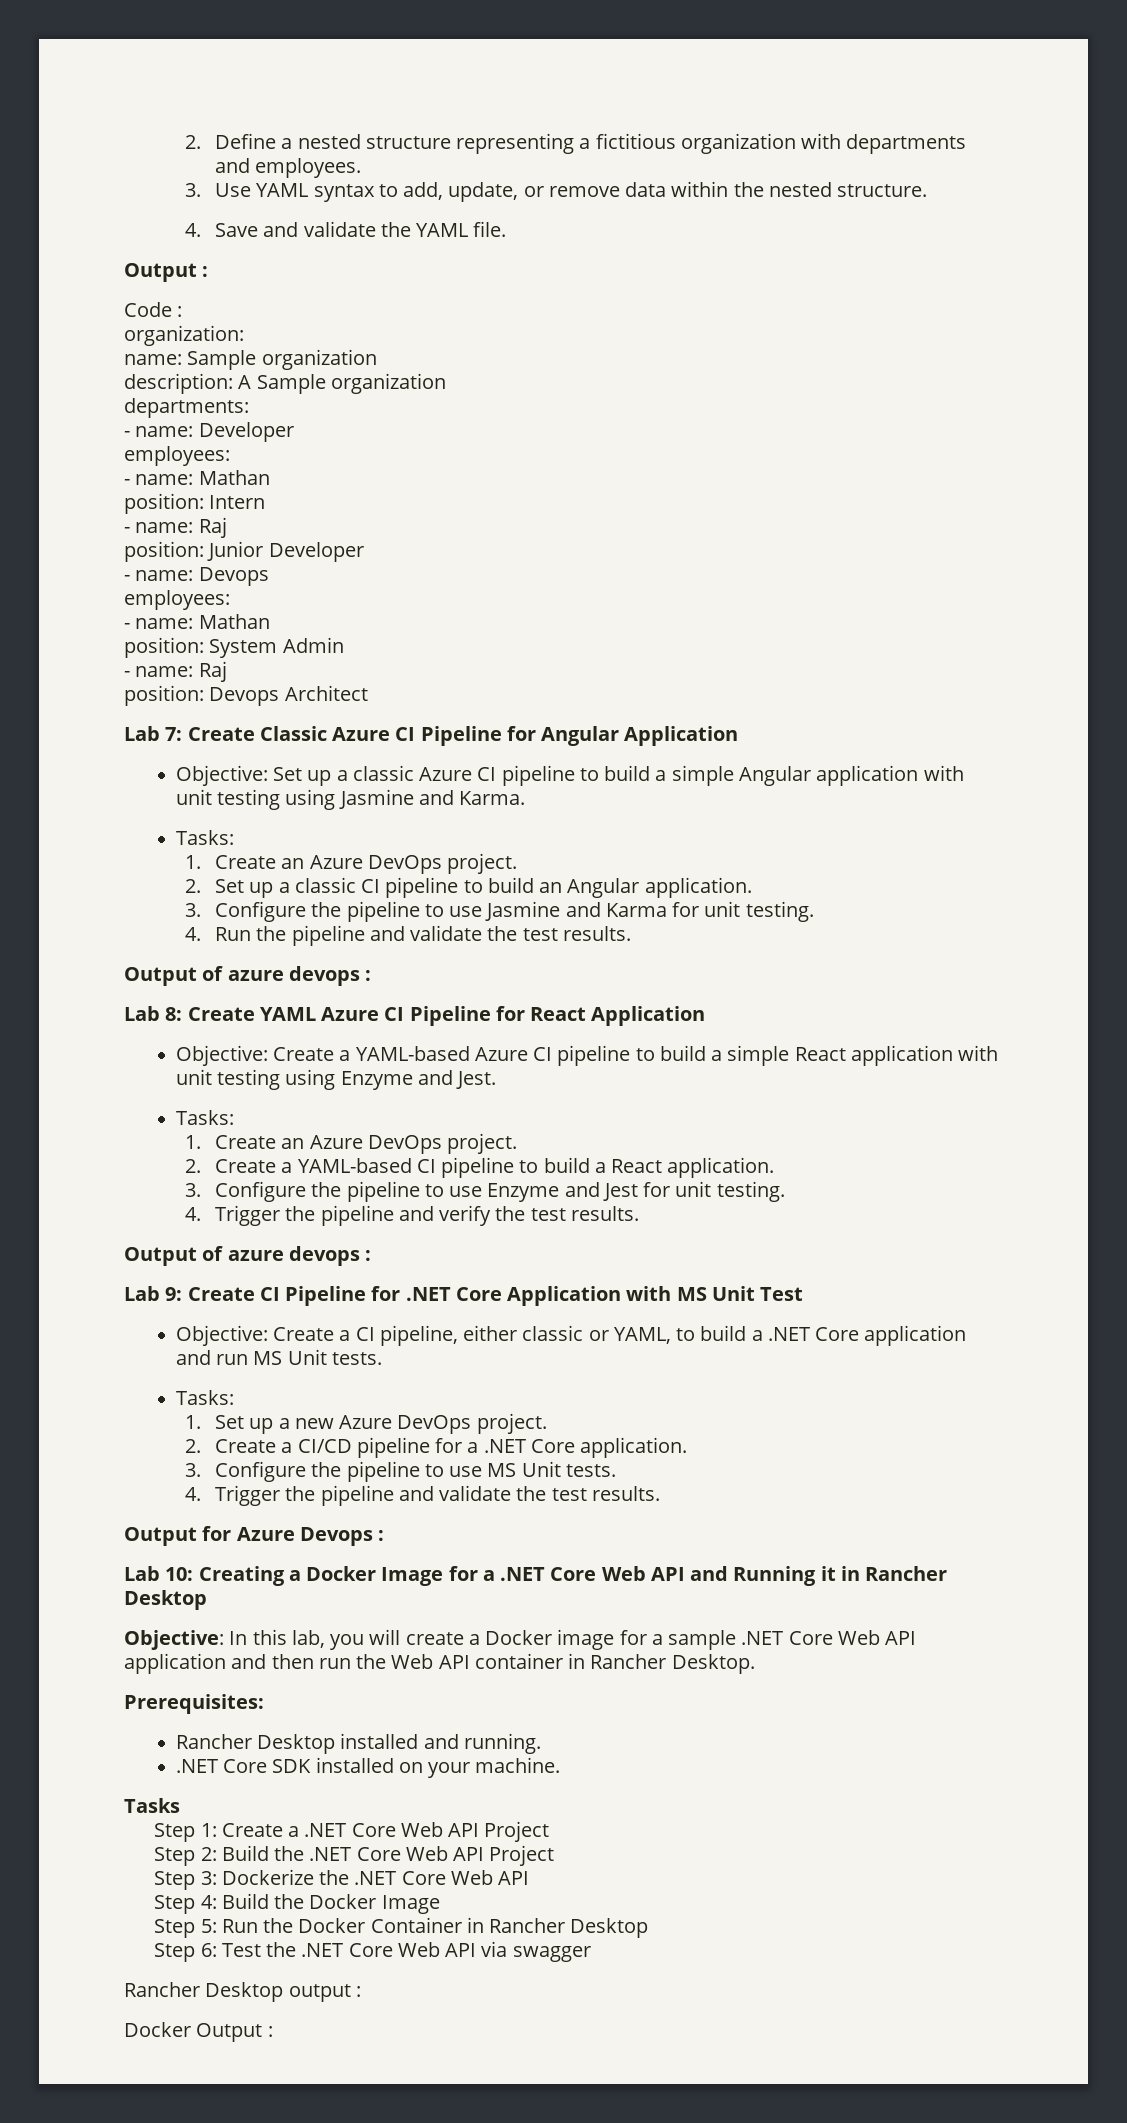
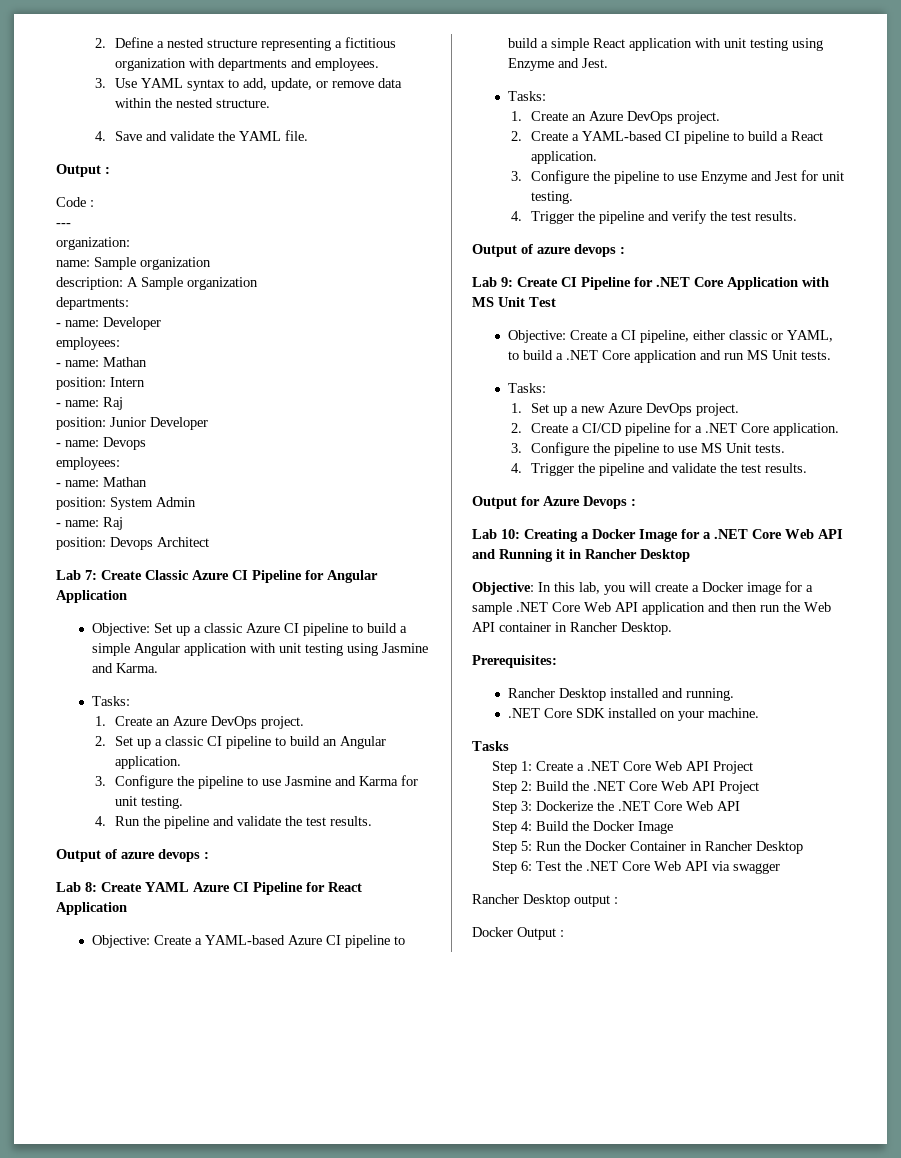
(183, 311) none -> [56,223,71,227] // ---

